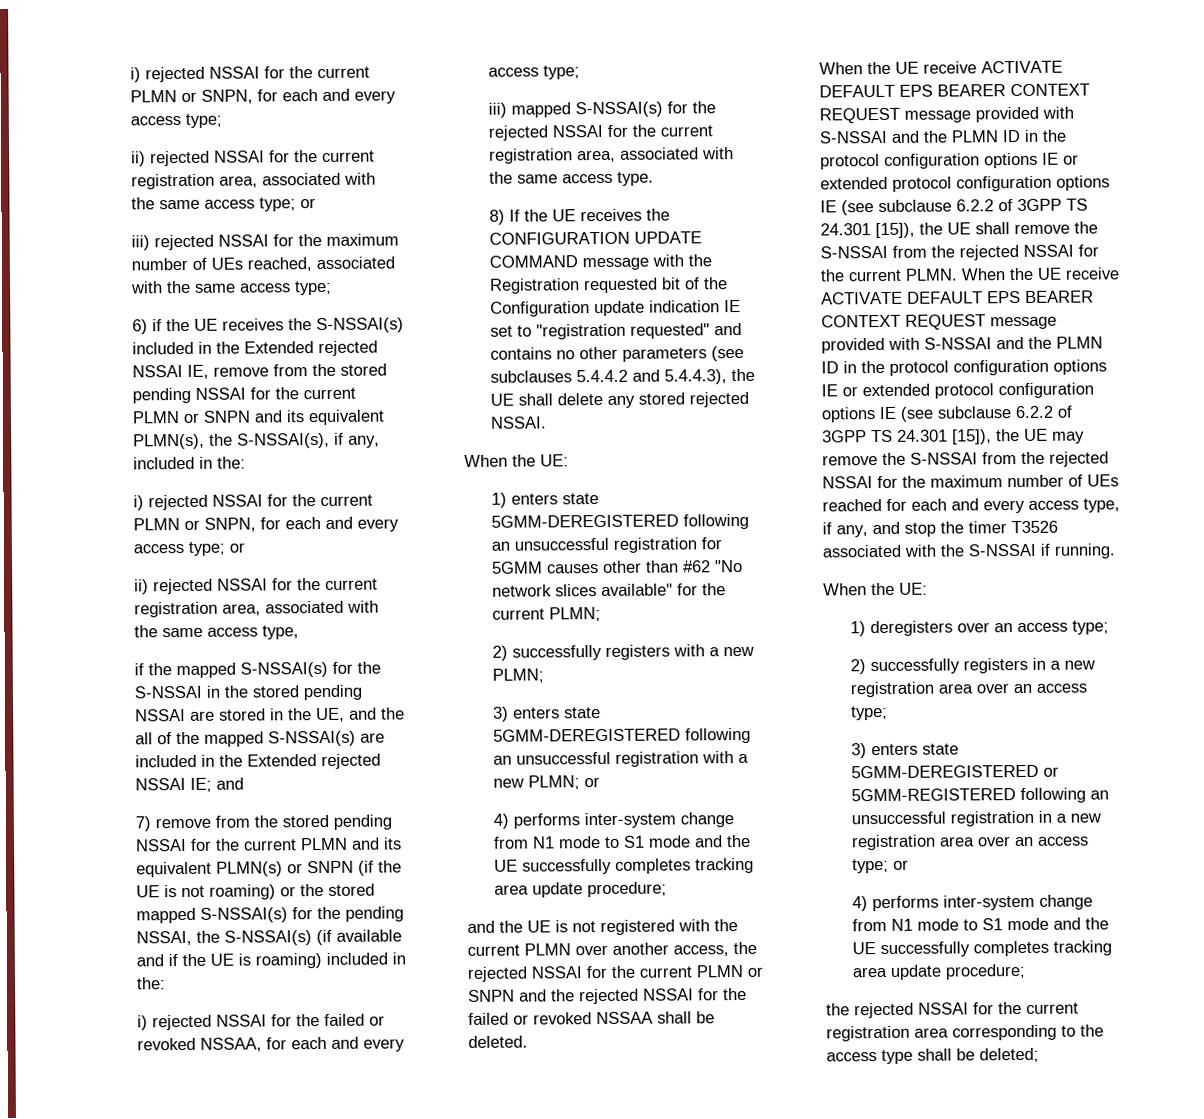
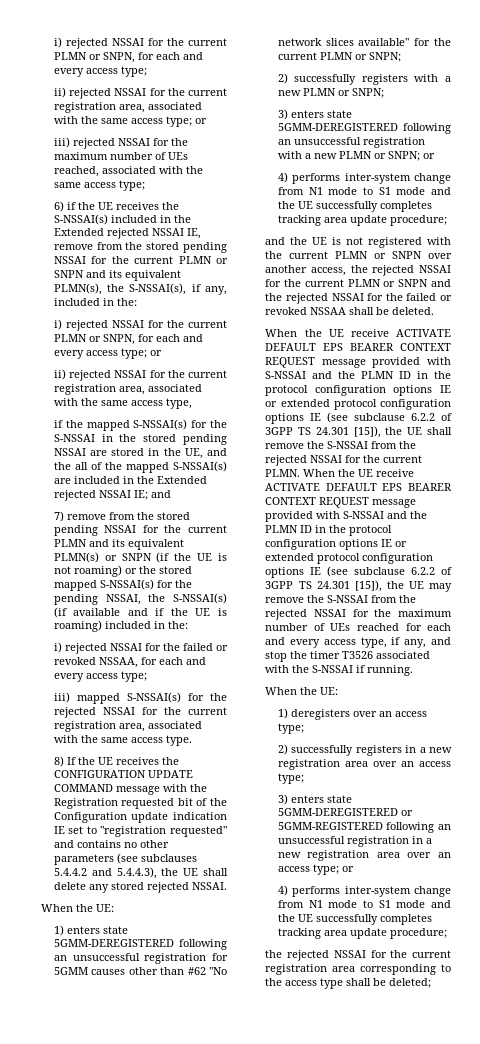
[548,607,601,622] PLMN; -> [319,52,401,62] PLMN or SNPN;
[491,668,544,683] PLMN; -> [302,88,384,98] PLMN or SNPN;
[527,775,580,790] PLMN; -> [338,151,420,161] PLMN or SNPN;
(571, 949) none -> [374,251,423,259] or SNPN

